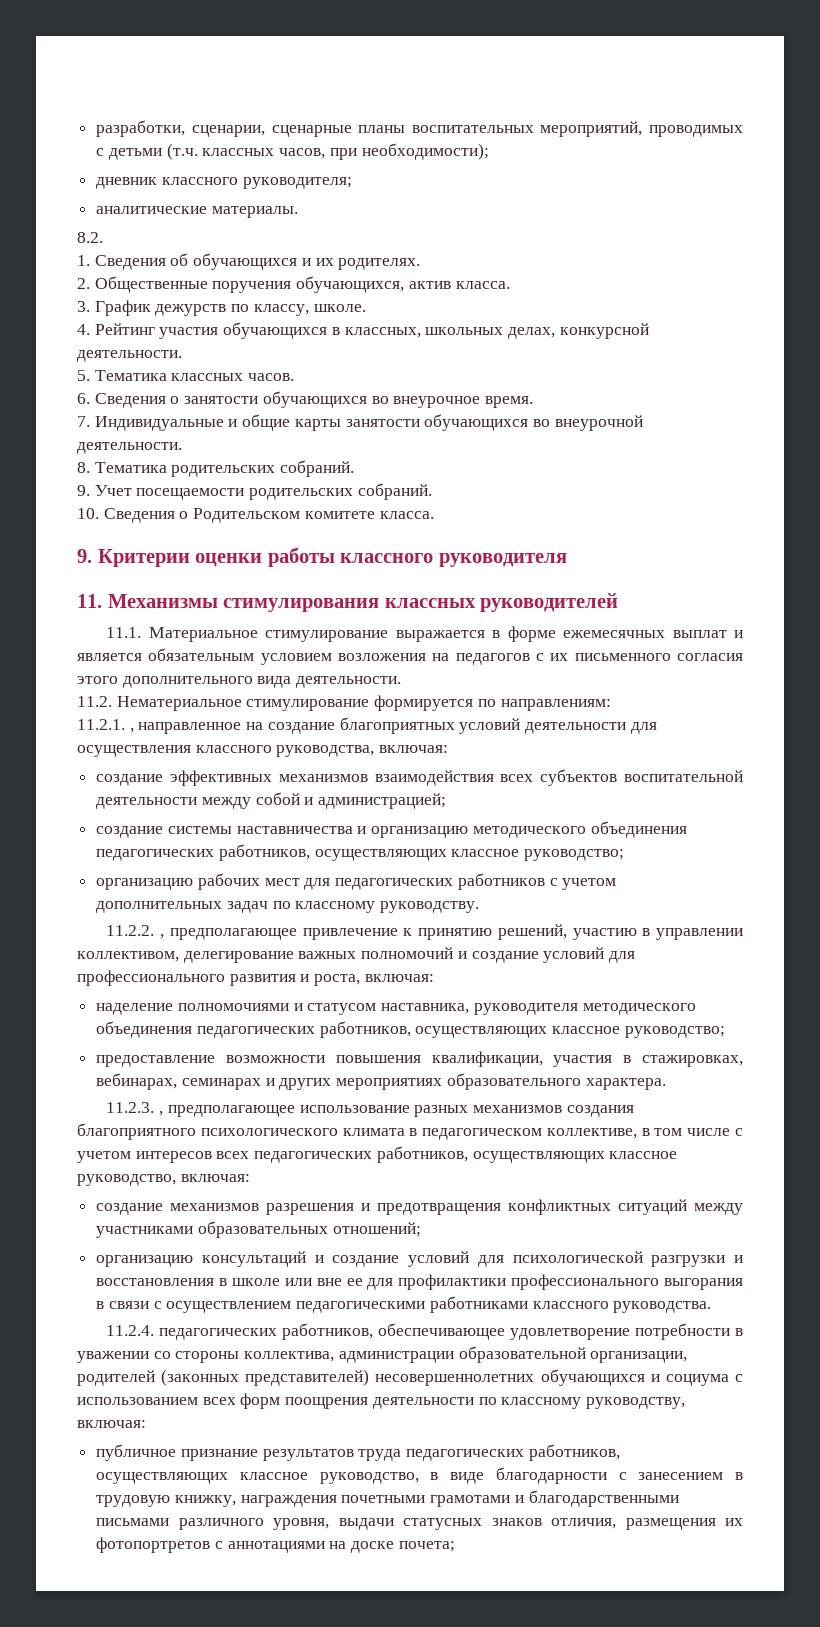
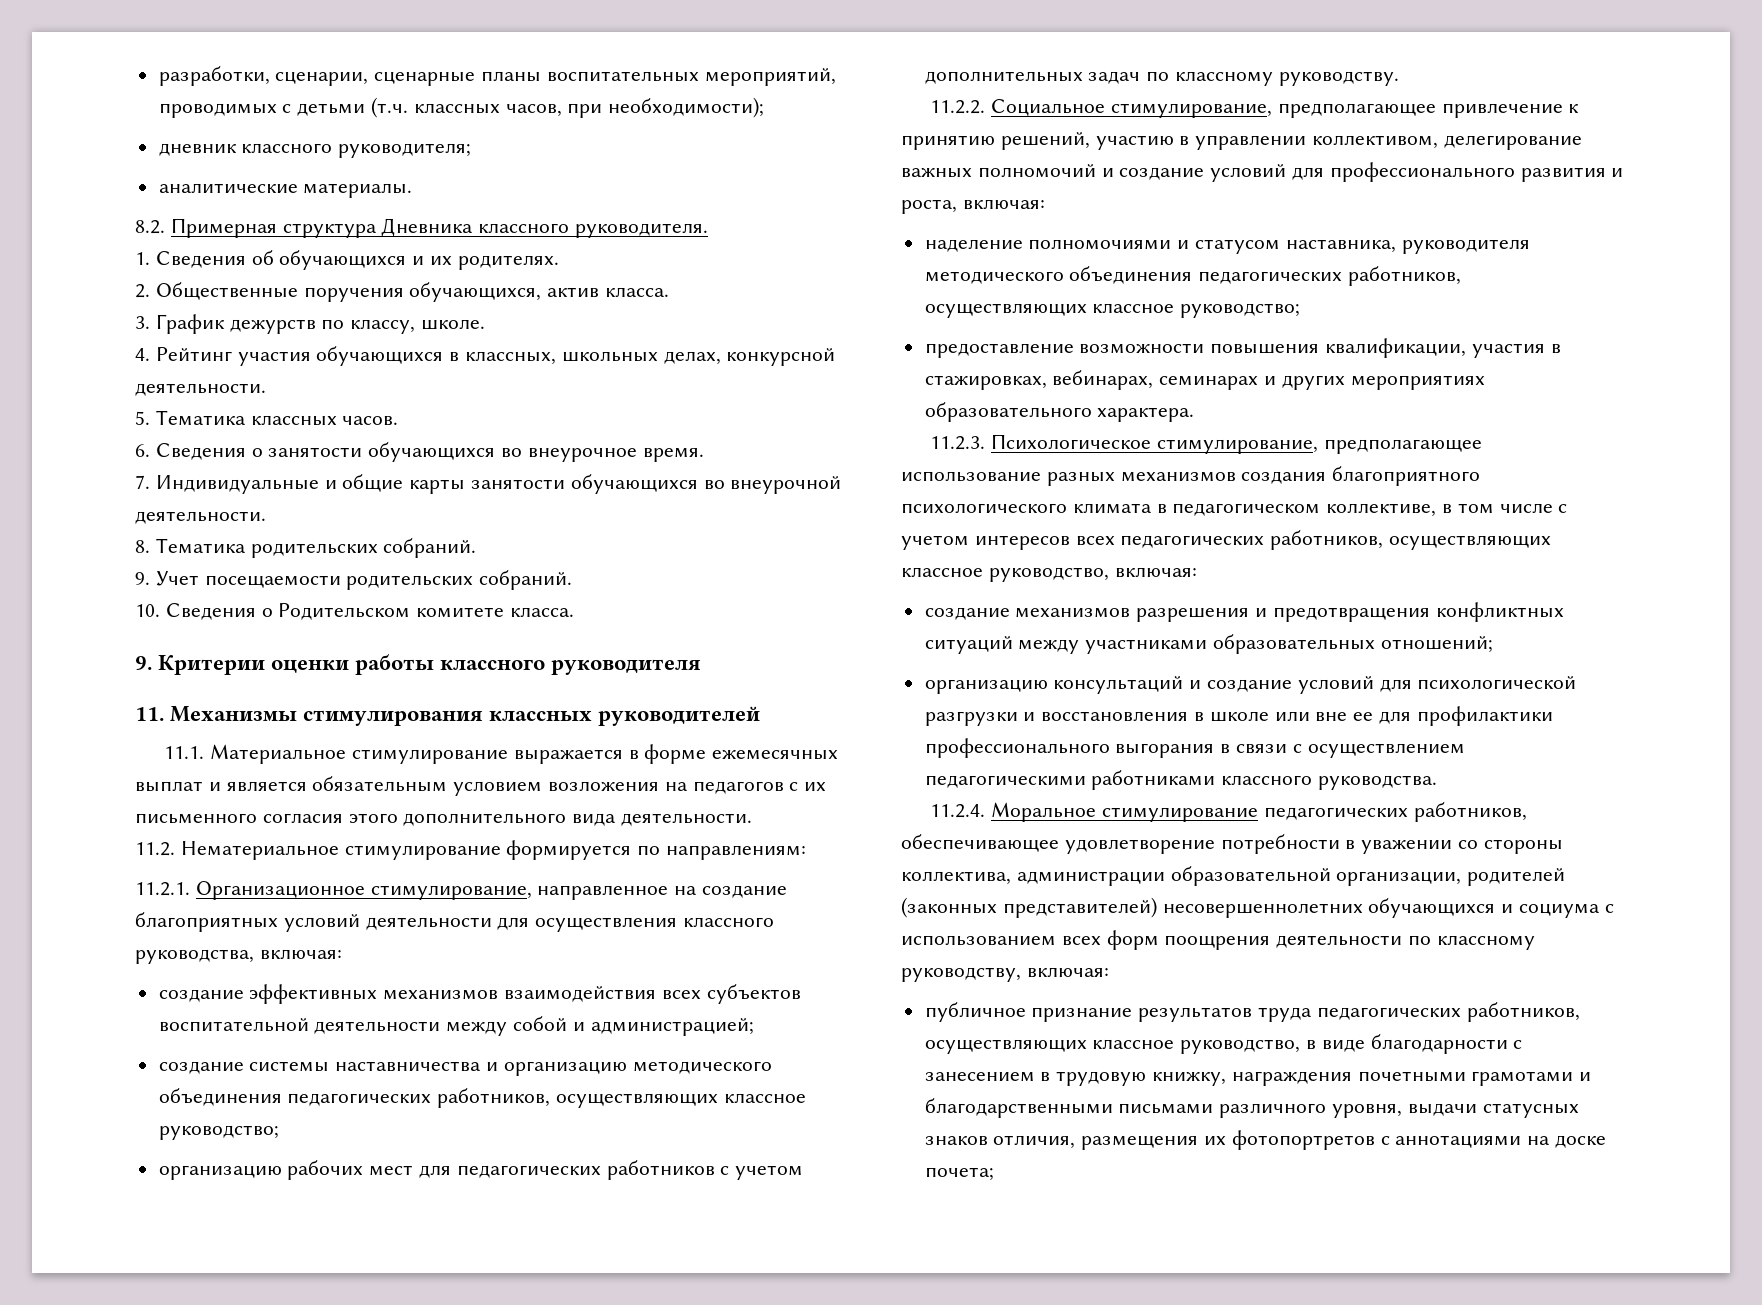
(103, 237) none -> [170,218,709,238] Примерная структура Дневника классного руководителя.
[129,728,134,733] , -> [195,881,532,900] Организационное стимулирование,
[160,934,165,939] , -> [991,99,1273,118] Социальное стимулирование,
[159,1111,164,1116] , -> [991,434,1319,454] Психологическое стимулирование,
(155, 1330) none -> [991,802,1259,822] Моральное стимулирование

